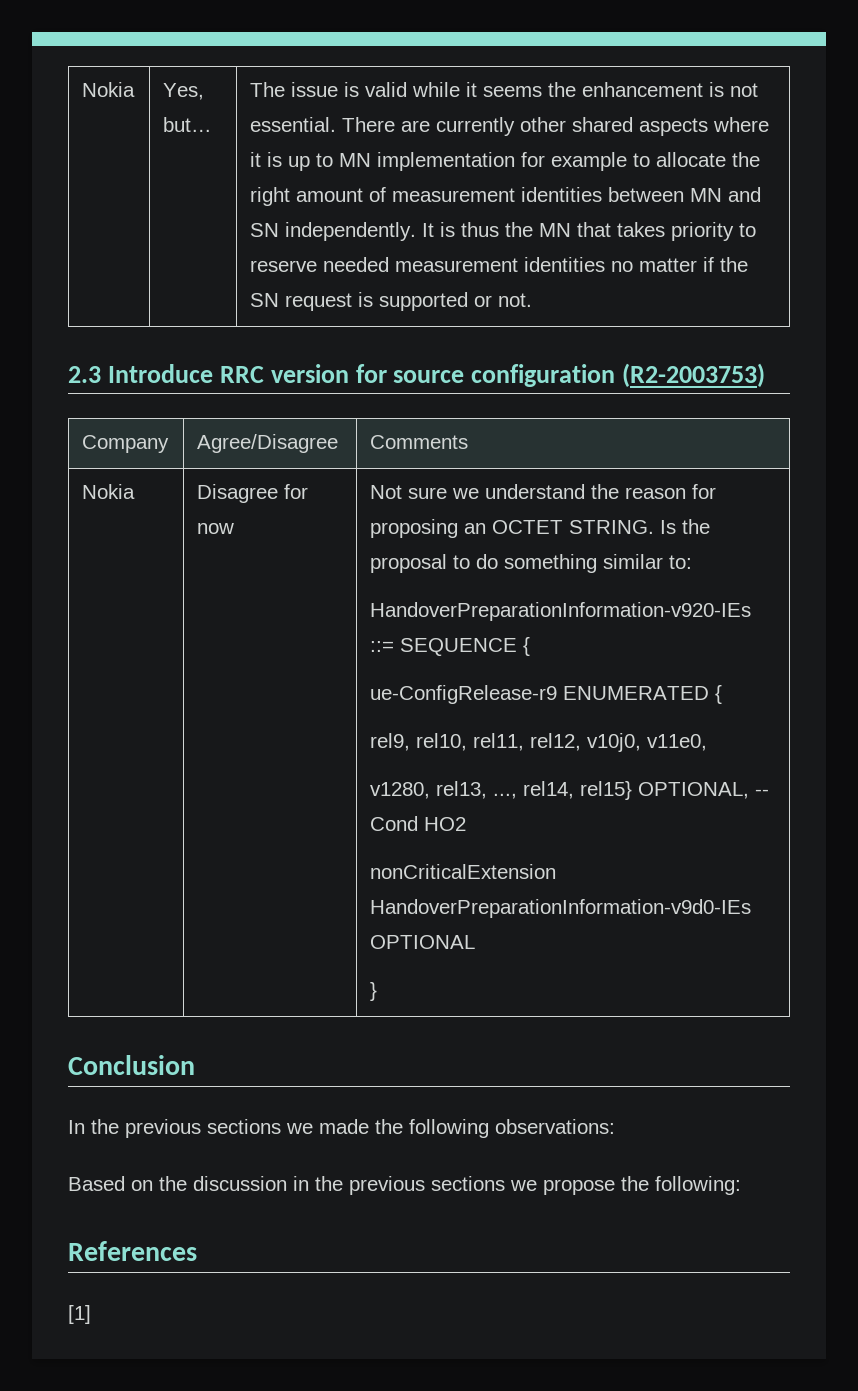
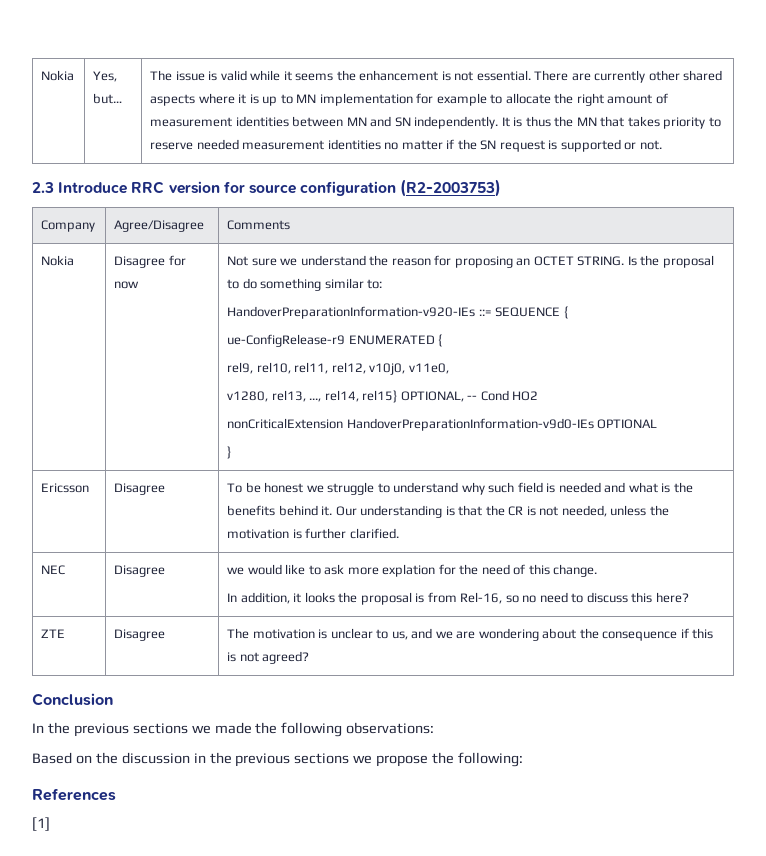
(378, 991) none -> [41,483,90,493] [114,483,166,495] [227,482,693,495] [227,505,669,518] [227,528,399,539] [41,565,66,575] [114,565,166,577] [227,564,598,577] [227,592,689,605] [41,629,66,638] [114,629,166,641] [227,628,714,641] [227,651,310,664] // Ericsson | Disagree | To be honest we struggle to understand why such field is needed and what is the benefits behind it. Our understanding is that the CR is not needed, unless the motivation is further clarified. // NEC | Disagree | we would like to ask more explation for the need of this change. // In addition, it looks the proposal is from Rel-16, so no need to discuss this here? // ZTE | Disagree | The motivation is unclear to us, and we are wondering about the consequence if this is not agreed?

